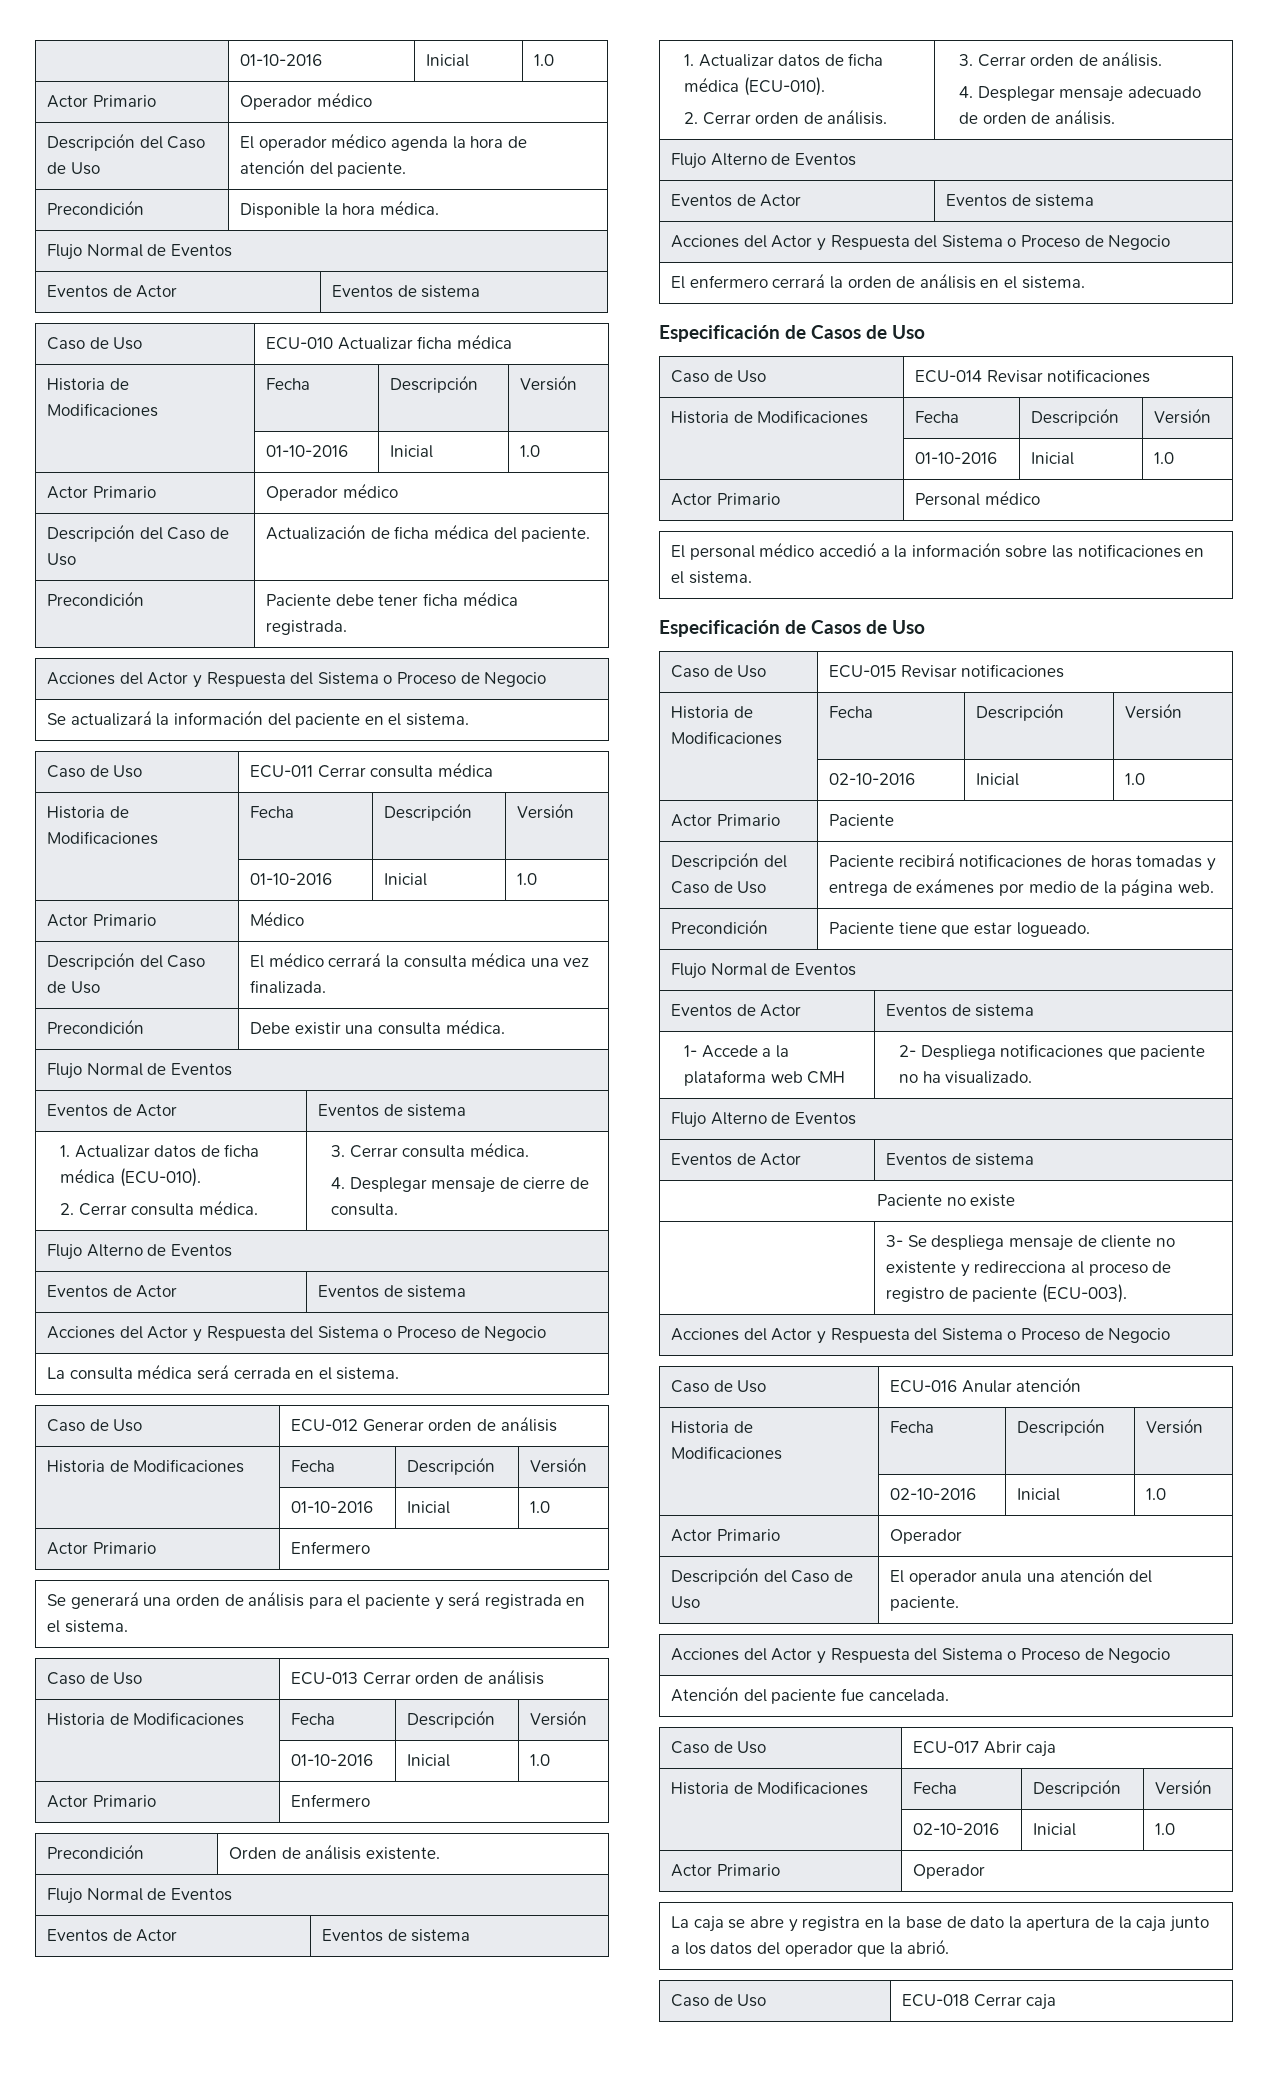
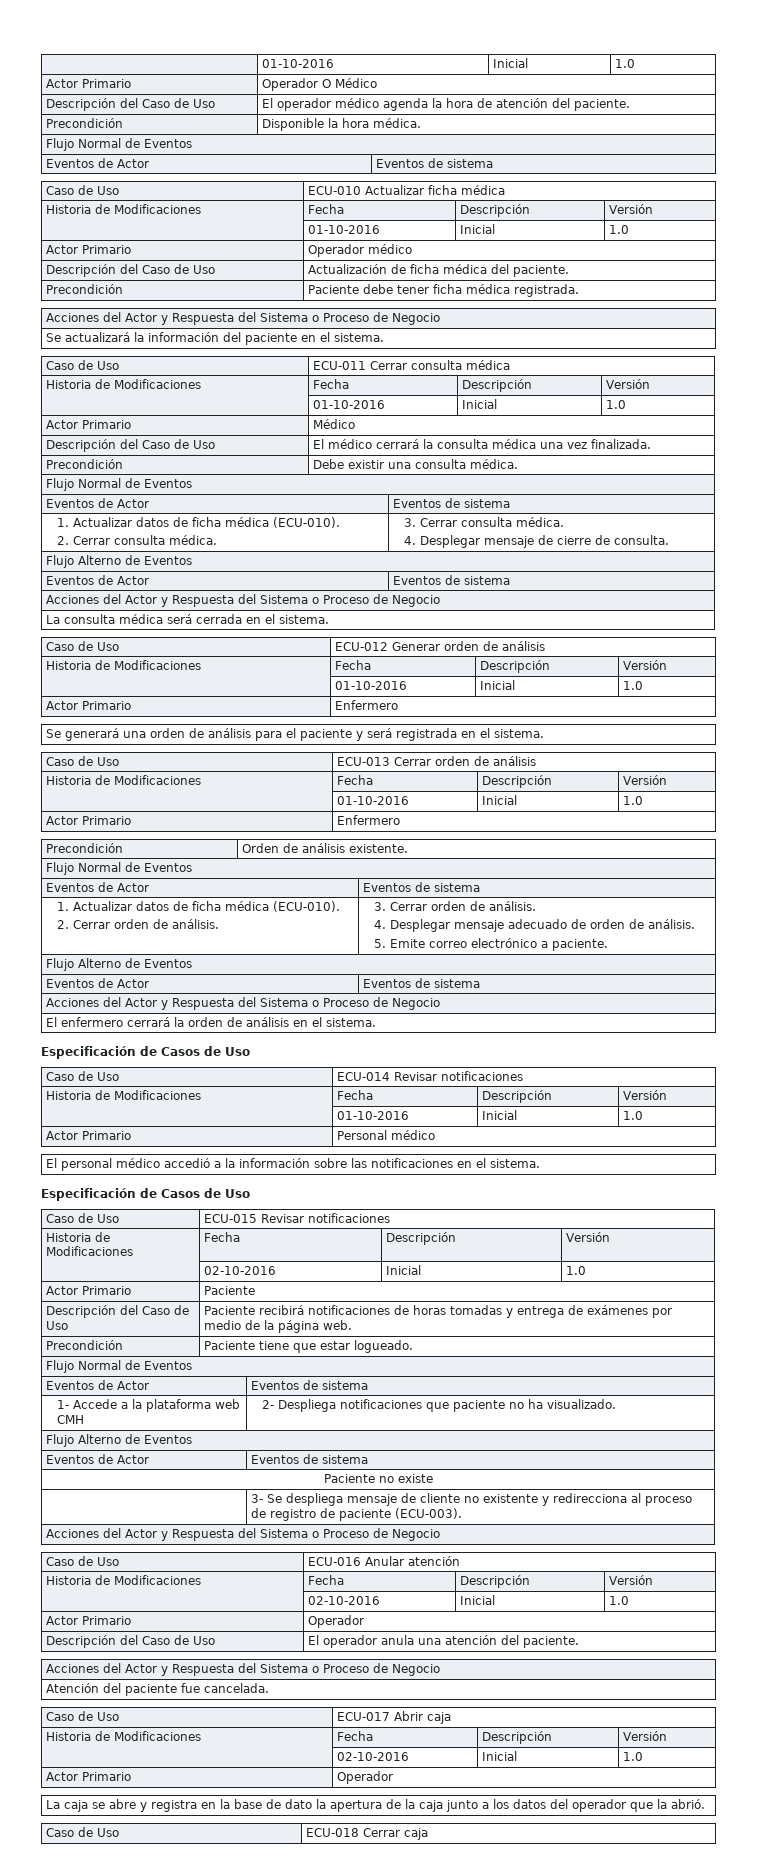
[240,54,323,66] [426,54,470,67] [534,54,555,66] [47,95,156,108] [240,92,372,110] | 01-10-2016 | Inicial | 1.0 // Actor Primario | Operador médico -> [261,59,334,68] [492,58,528,68] [614,59,635,68] [45,79,131,88] [261,78,377,91] | 01-10-2016 | Inicial | 1.0 // Actor Primario | Operador O Médico
(1115, 117) none -> [373,938,608,951] // 5. Emite correo electrónico a paciente.

